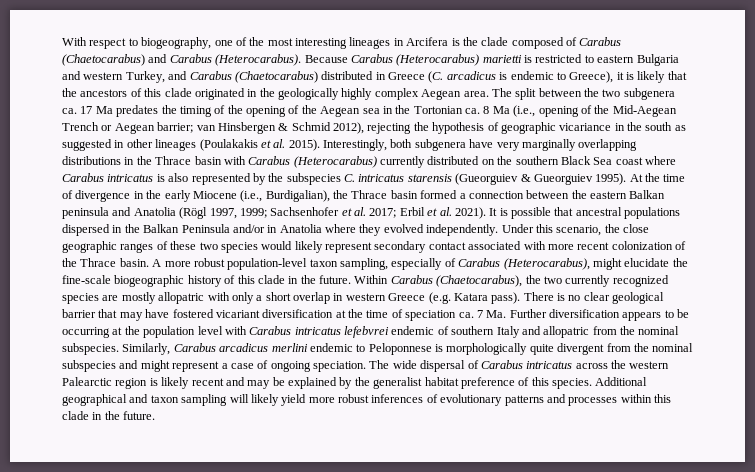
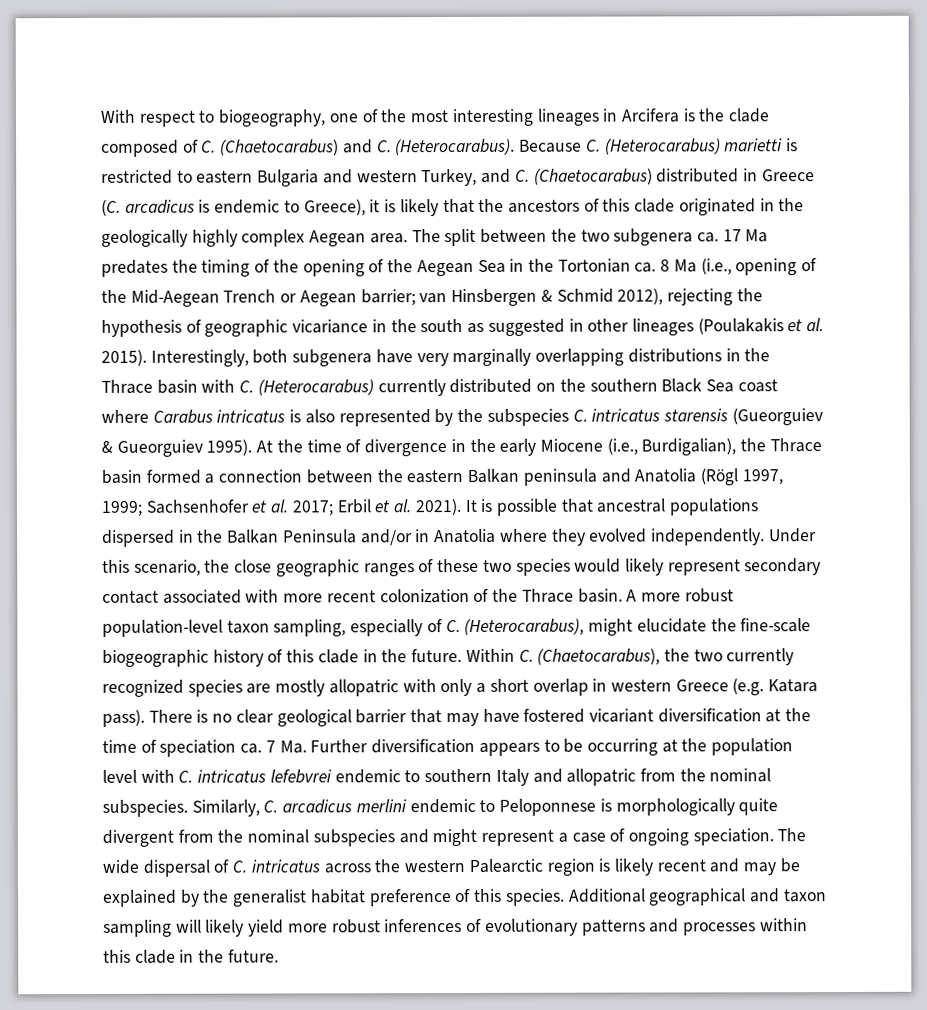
[579,37,622,46] Carabus -> [201,140,217,153] C.
[169,54,212,63] Carabus -> [376,140,392,153] C.
[350,54,393,63] Carabus -> [585,139,601,152] C.
[189,71,232,80] Carabus -> [514,169,530,182] C.
[362,108,380,114] sea -> [477,259,506,273] Sea
[248,156,291,165] Carabus -> [239,380,255,393] C.
[458,258,501,267] Carabus -> [445,620,461,633] C.
[390,275,433,284] Carabus -> [518,649,534,662] C.
[249,326,292,335] Carabus -> [178,770,194,783] C.
[437,326,449,335] of -> [404,770,421,783] to
[173,343,216,352] Carabus -> [263,800,279,813] C.
[480,360,523,369] Carabus -> [232,860,248,873] C.

